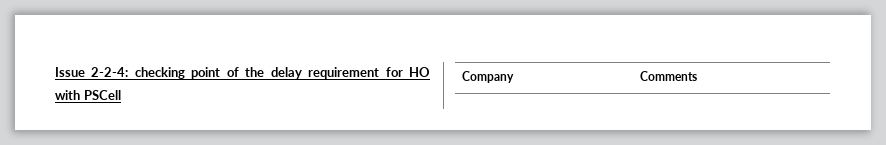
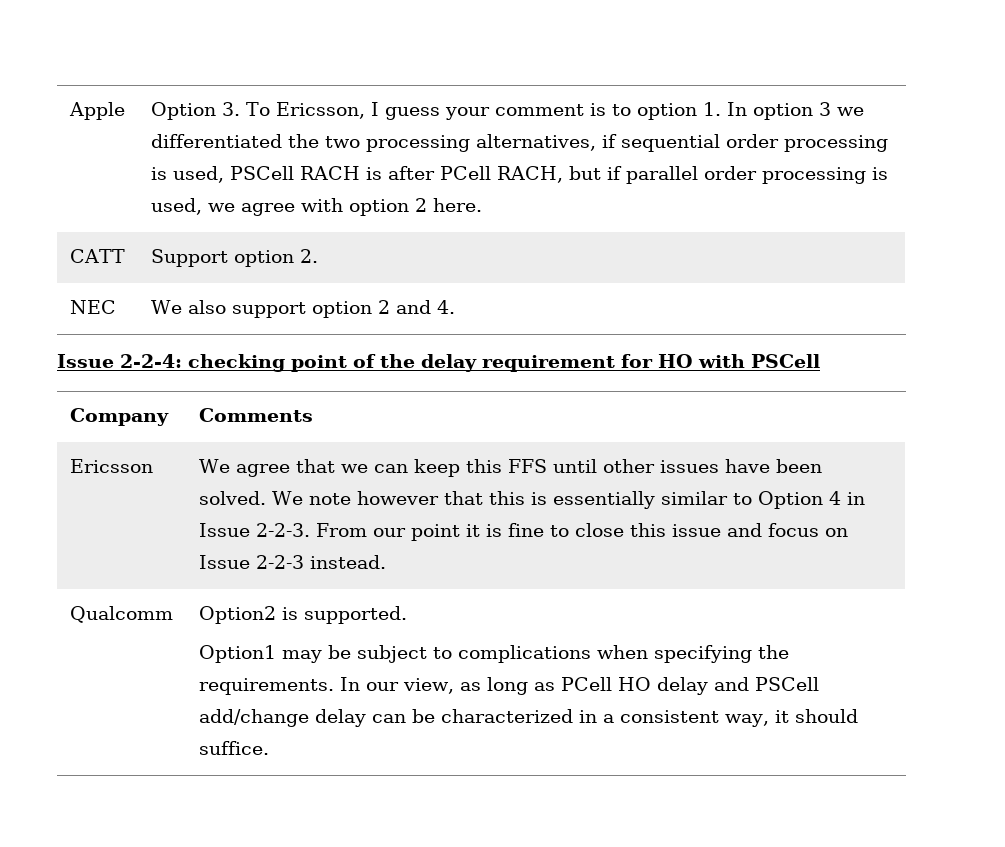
(55, 72) none -> [68,102,125,120] [150,102,864,120] [150,134,888,152] [150,166,888,184] [150,198,482,216] [69,249,125,263] [150,249,318,267] [69,300,116,314] [150,300,455,318] Apple | Option 3. To Ericsson, I guess your comment is to option 1. In option 3 we differentiated the two processing alternatives, if sequential order processing is used, PSCell RACH is after PCell RACH, but if parallel order processing is used, we agree with option 2 here. // CATT | Support option 2. // NEC | We also support option 2 and 4. //
(698, 76) none -> [69,459,153,473] [198,459,822,477] [198,491,865,509] [198,523,848,541] [198,555,386,569] [69,606,173,623] [198,606,407,624] [198,645,789,663] [198,677,819,695] [198,709,858,727] [198,741,269,755] // Ericsson | We agree that we can keep this FFS until other issues have been solved. We note however that this is essentially similar to Option 4 in Issue 2-2-3. From our point it is fine to close this issue and focus on Issue 2-2-3 instead. // Qualcomm | Option2 is supported. // Option1 may be subject to complications when specifying the requirements. In our view, as long as PCell HO delay and PSCell add/change delay can be characterized in a consistent way, it should suffice.

